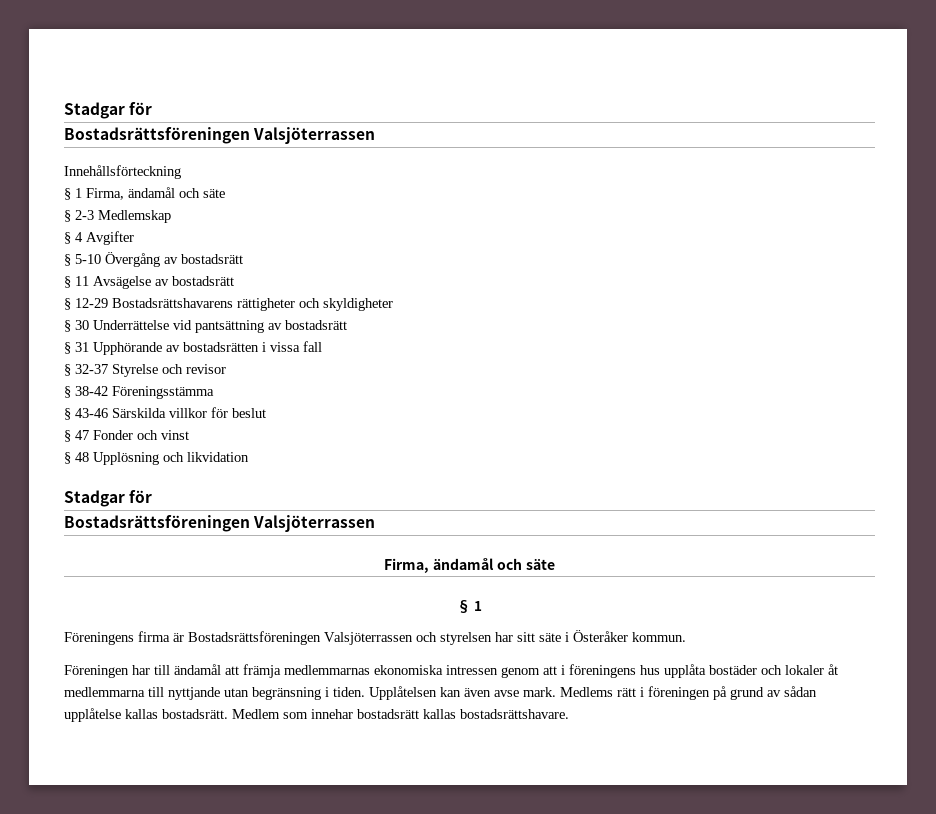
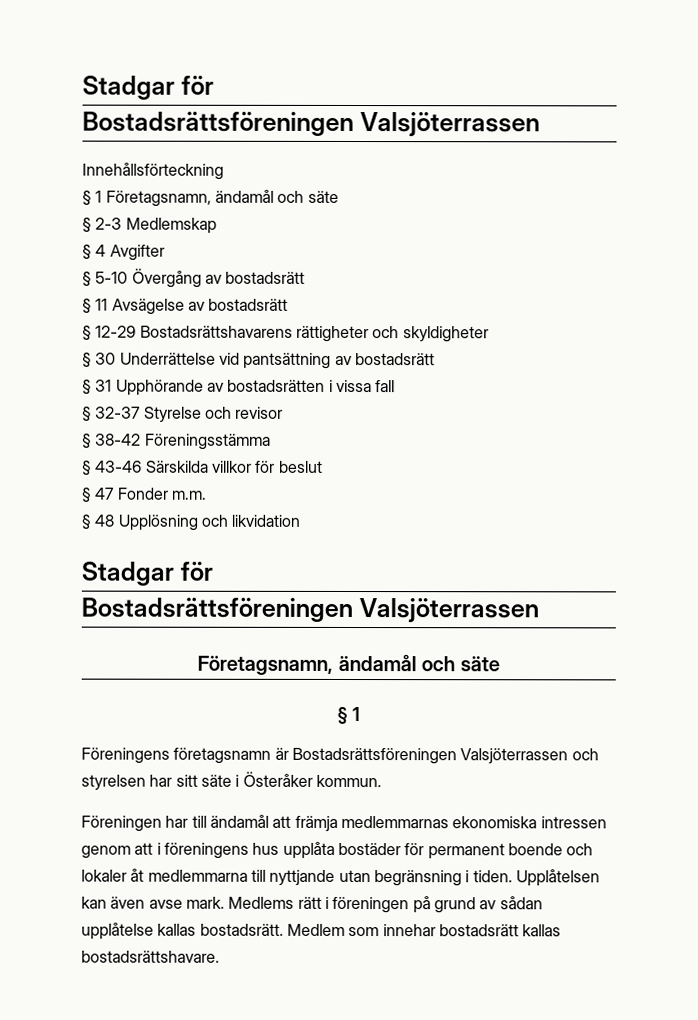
[86,188,124,200] Firma, -> [105,190,212,207] Företagsnamn,
[137,430,189,440] och vinst -> [171,490,207,500] m.m.
[384,558,430,573] Firma, -> [197,655,334,675] Företagsnamn,
[138,631,170,642] firma -> [173,747,272,764] företagsnamn
(757, 670) none -> [404,843,563,860] för permanent boende

